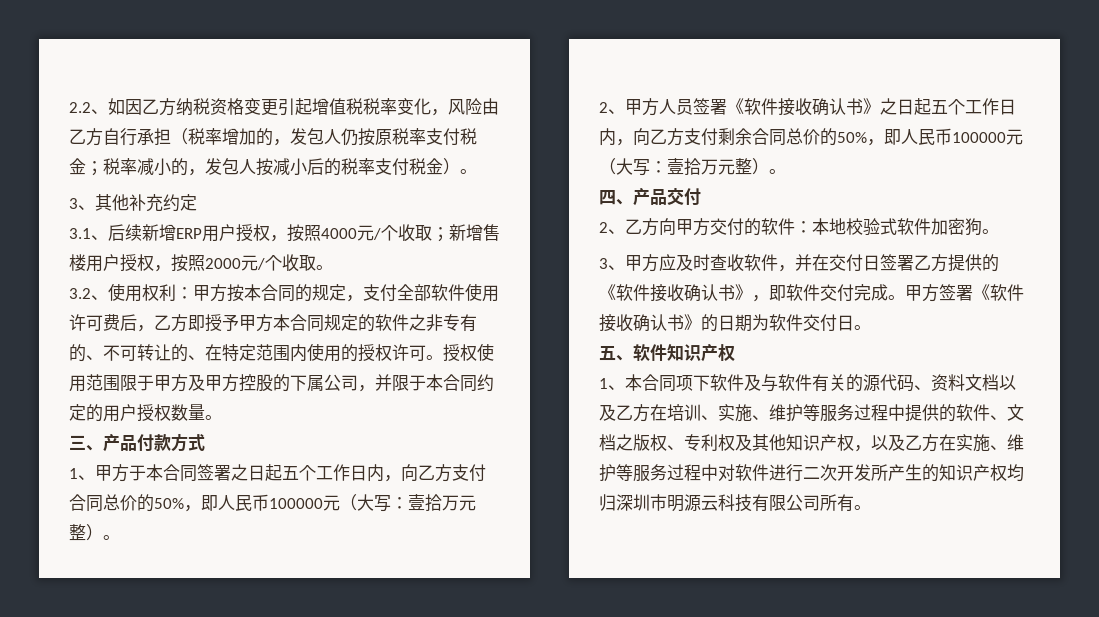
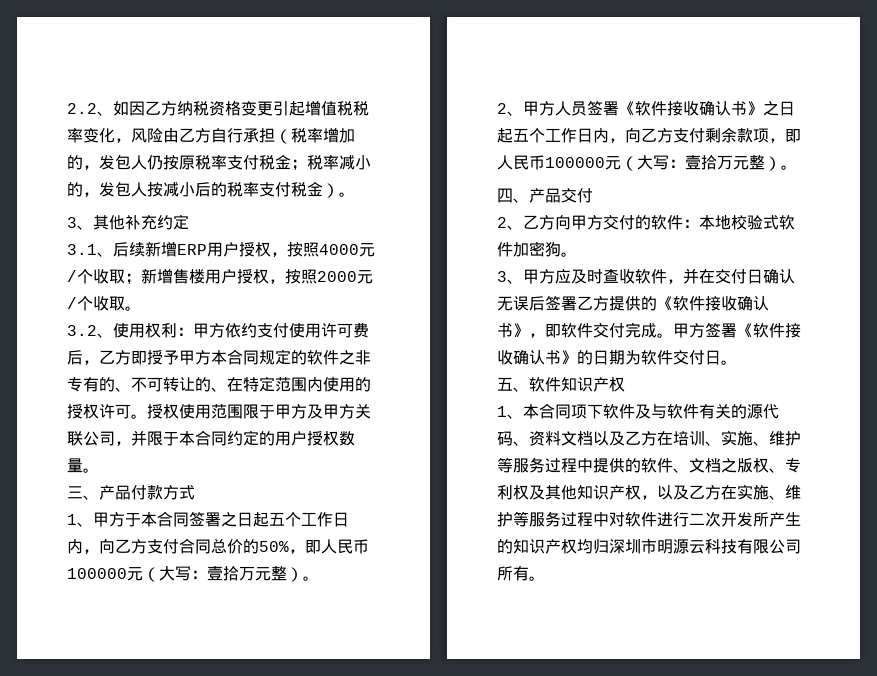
[227,284,465,302] 按本合同的规定，支付全部软件 -> [225,323,289,338] 依约支付
[239,374,324,392] 控股的下属 -> [355,404,371,419] [67,431,83,446] 关联
[752,128,867,146] 合同总价的50% -> [737,128,769,143] 款项
(880, 263) none -> [763,269,795,284] [497,296,545,311] 确认无误后

